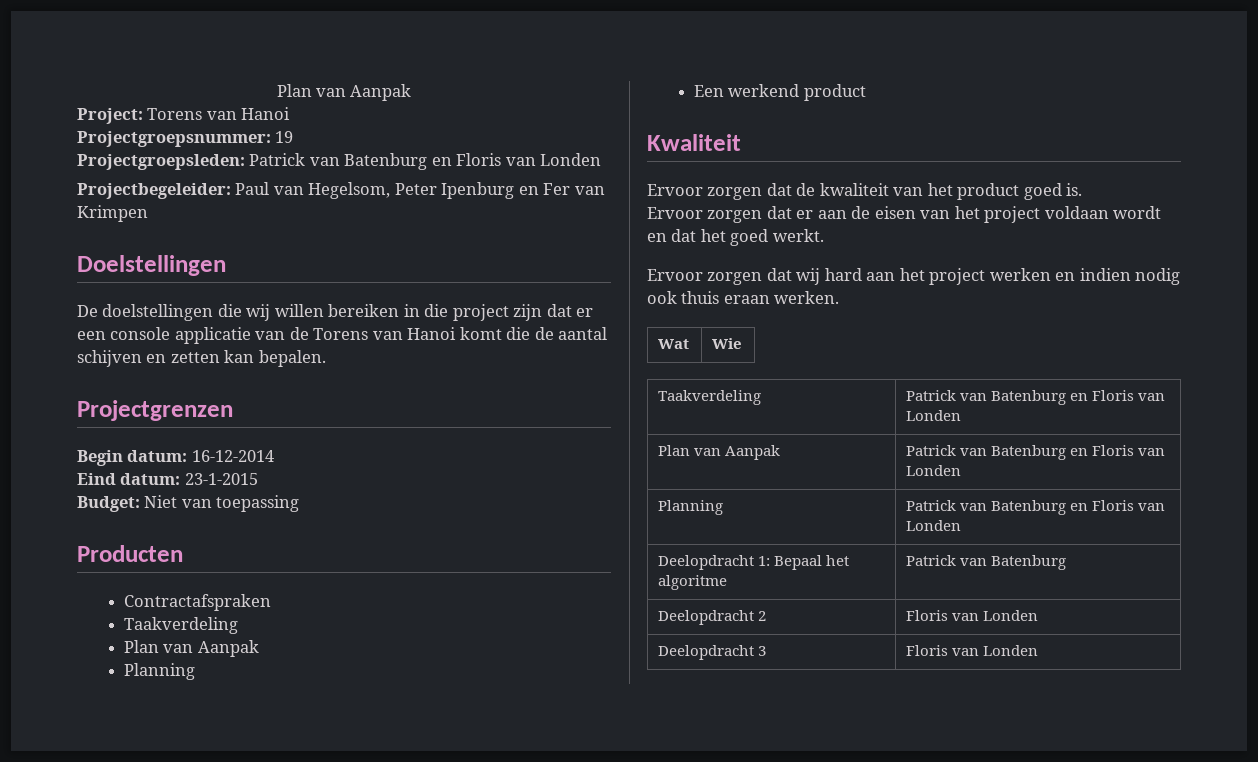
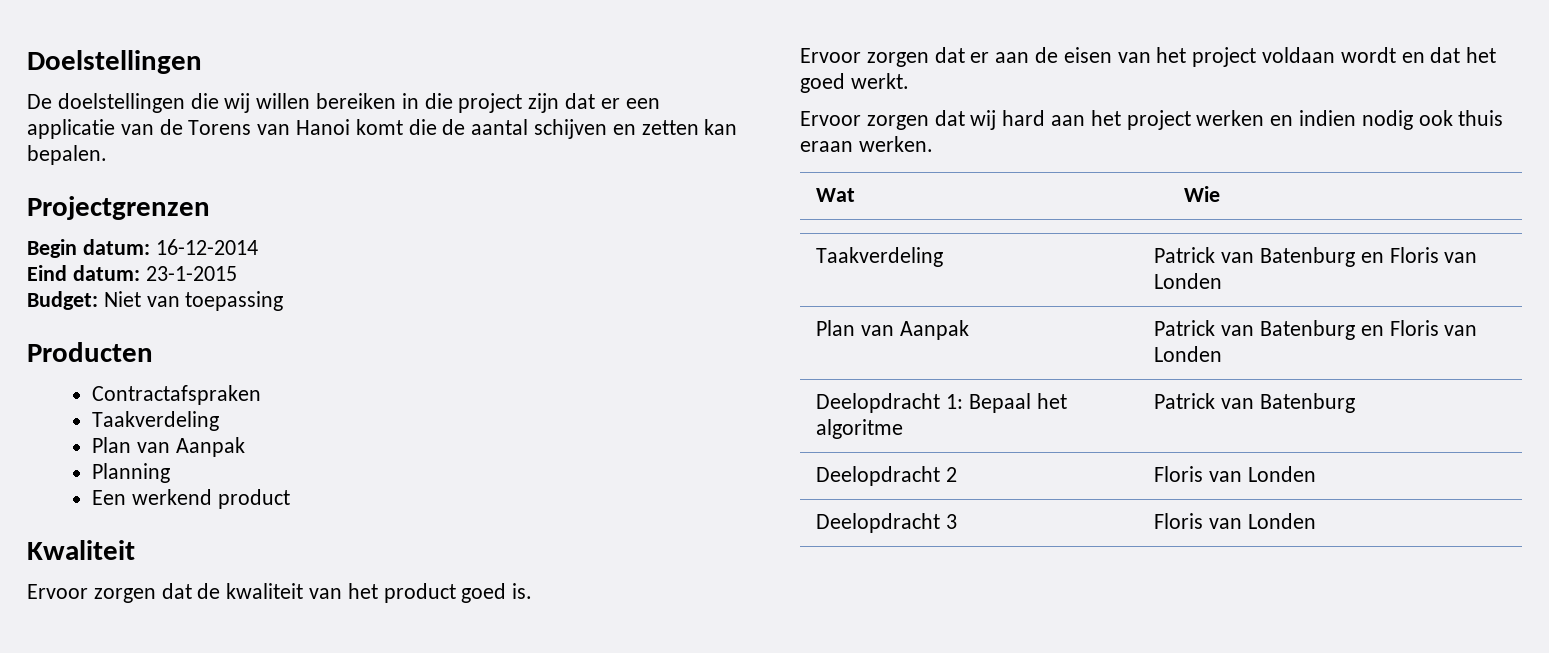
[276,84,412,101] [77,107,291,124] [77,131,294,147] [77,153,602,170] [77,182,605,199] [77,205,148,222] Plan van Aanpak // Project: Torens van Hanoi // Projectgroepsnummer: 19 // Projectgroepsleden: Patrick van Batenburg en Floris van Londen // Projectbegeleider: Paul van Hegelsom, Peter Ipenburg en Fer van Krimpen // -> (27, 62) none
[110,327,171,340] console -> (660, 103) none
[658,500,724,515] [906,500,1166,515] [906,520,962,531] // Planning | Patrick van Batenburg en Floris van Londen -> (1223, 354) none

